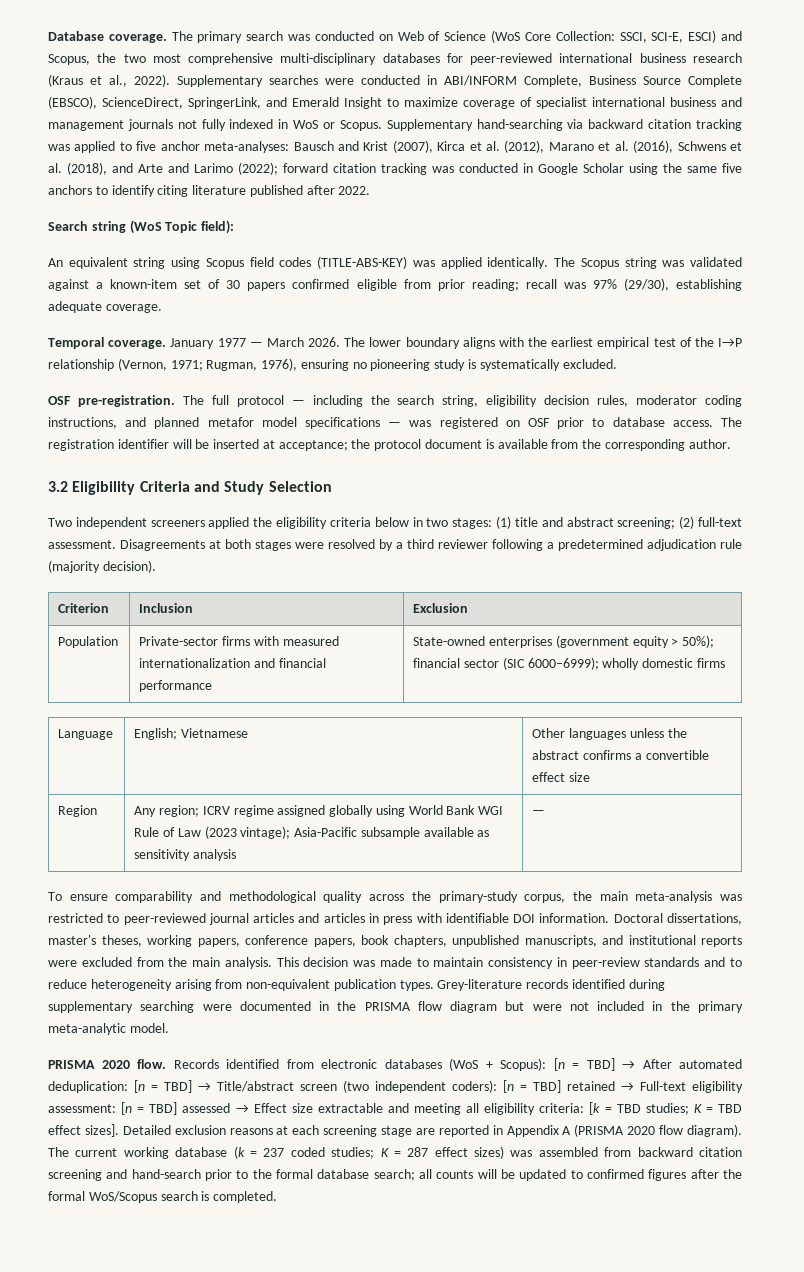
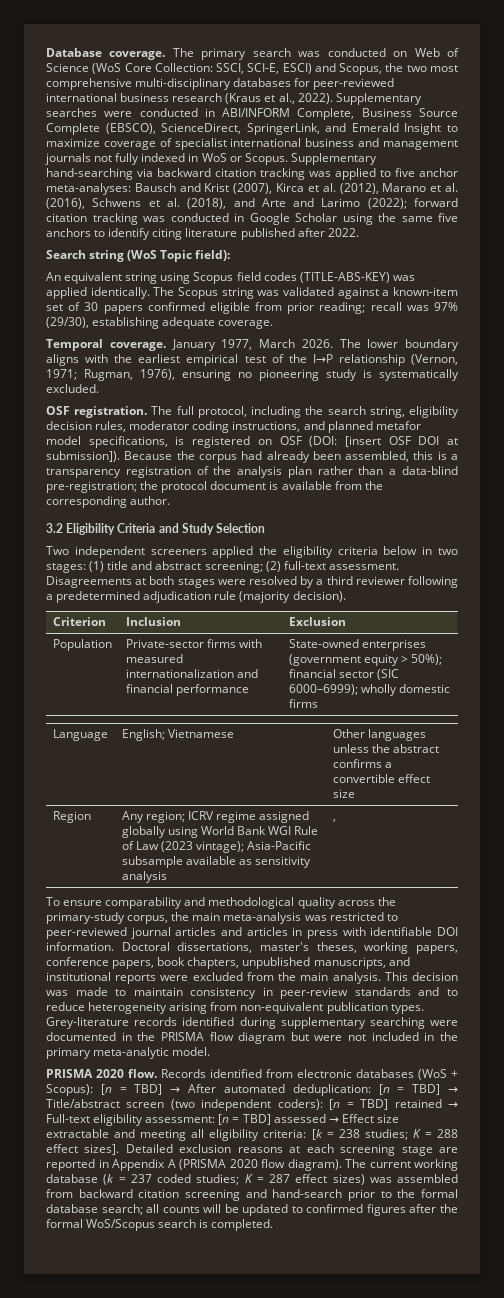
[217,338,263,347] 1977 — -> [221,339,253,350] 1977,
[77,395,175,407] pre-registration. -> [74,406,148,418] registration.
[236,395,305,407] protocol — -> [197,406,247,418] protocol,
[305,417,743,429] [48,439,348,451] specifications — was registered on OSF prior to database access. The registration identifier will be inserted at acceptance; -> [88,436,458,448] [46,451,459,463] [46,466,458,478] [46,481,137,493] specifications, is registered on OSF (DOI: [insert OSF DOI at submission]). Because the corpus had already been assembled, this is a transparency registration of the analysis plan rather than a data-blind pre-registration;
[532,810,546,815] — -> [332,819,336,822] ,
[616,1103,743,1115] TBD studies; K = TBD -> [338,1129,458,1140] 238 studies; K = 288

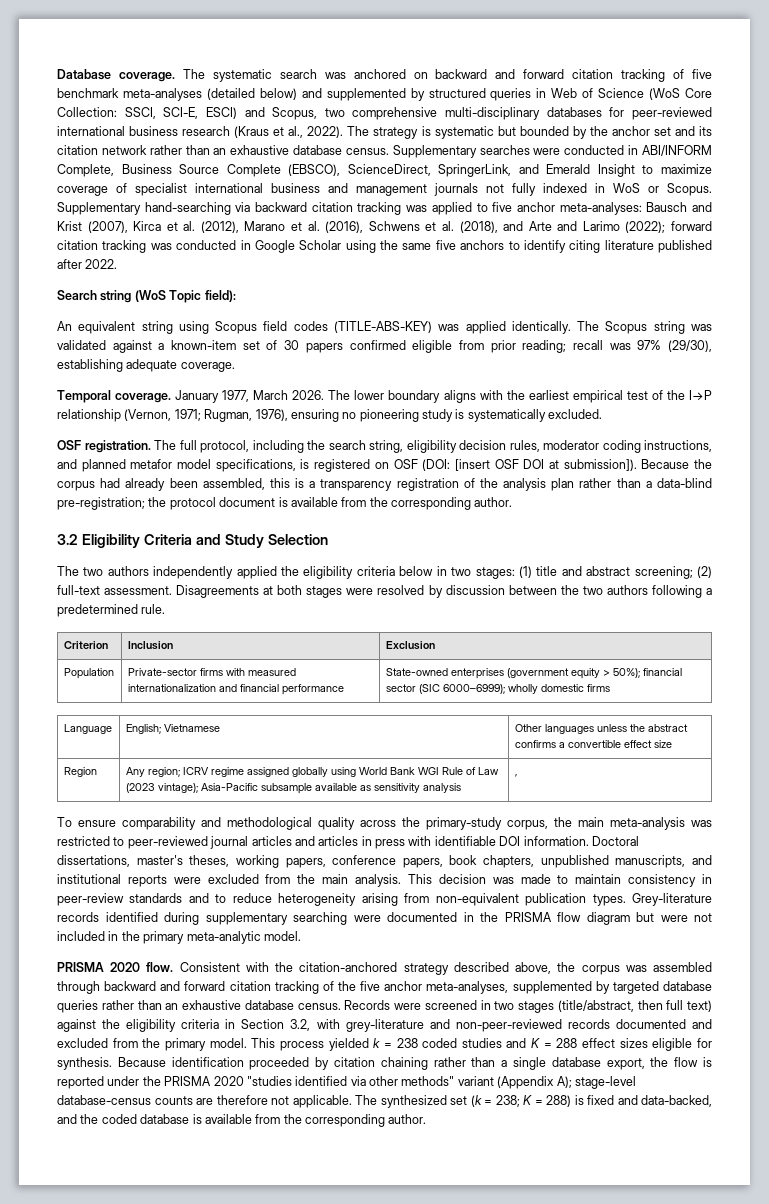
[201,48,247,60] primary -> [212,69,272,82] systematic
[327,48,408,57] conducted on -> [353,69,713,82] [57,88,547,101] anchored on backward and forward citation tracking of five benchmark meta-analyses (detailed below) and supplemented by structured queries in
[385,63,458,72] the two most -> [324,108,345,117] two
(333, 98) none -> [347,126,712,139] [57,145,389,155] The strategy is systematic but bounded by the anchor set and its citation network rather than an exhaustive database census.
[46,546,207,558] Two independent screeners -> [57,566,234,579] The two authors independently
[316,576,458,588] [46,591,346,603] a third reviewer following a predetermined adjudication rule (majority decision). -> [445,585,713,598] [57,604,166,617] discussion between the two authors following a predetermined rule.
[161,1069,458,1080] [46,1084,458,1096] [46,1099,459,1111] [46,1114,399,1126] [46,1129,458,1141] [46,1144,458,1156] [46,1159,458,1171] [46,1174,458,1185] [46,1189,458,1201] [46,1204,458,1216] [46,1219,274,1231] Records identified from electronic databases (WoS + Scopus): [n = TBD] → After automated deduplication: [n = TBD] → Title/abstract screen (two independent coders): [n = TBD] retained → Full-text eligibility assessment: [n = TBD] assessed → Effect size extractable and meeting all eligibility criteria: [k = 238 studies; K = 288 effect sizes]. Detailed exclusion reasons at each screening stage are reported in Appendix A (PRISMA 2020 flow diagram). The current working database (k = 237 coded studies; K = 287 effect sizes) was assembled from backward citation screening and hand-search prior to the formal database search; all counts will be updated to confirmed figures after the formal WoS/Scopus search is completed. -> [179,962,713,975] [57,981,712,994] [57,1000,712,1013] [57,1019,712,1032] [57,1038,712,1051] [57,1057,712,1070] [57,1076,636,1089] [57,1095,712,1108] [57,1114,427,1127] Consistent with the citation-anchored strategy described above, the corpus was assembled through backward and forward citation tracking of the five anchor meta-analyses, supplemented by targeted database queries rather than an exhaustive database census. Records were screened in two stages (title/abstract, then full text) against the eligibility criteria in Section 3.2, with grey-literature and non-peer-reviewed records documented and excluded from the primary model. This process yielded k = 238 coded studies and K = 288 effect sizes eligible for synthesis. Because identification proceeded by citation chaining rather than a single database export, the flow is reported under the PRISMA 2020 "studies identified via other methods" variant (Appendix A); stage-level database-census counts are therefore not applicable. The synthesized set (k = 238; K = 288) is fixed and data-backed, and the coded database is available from the corresponding author.

